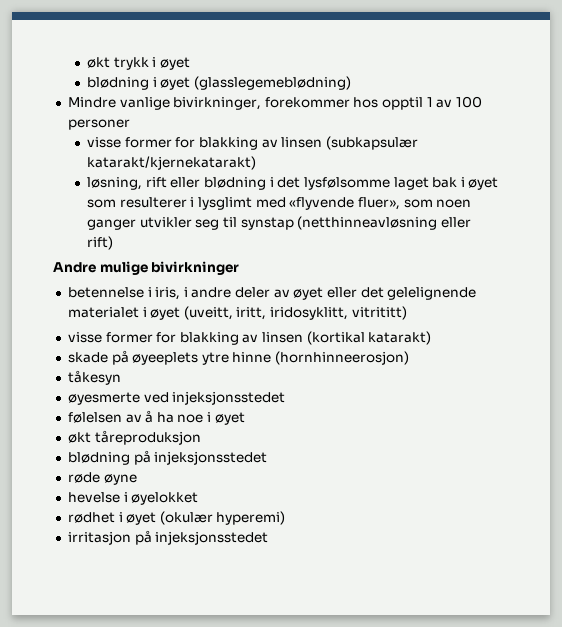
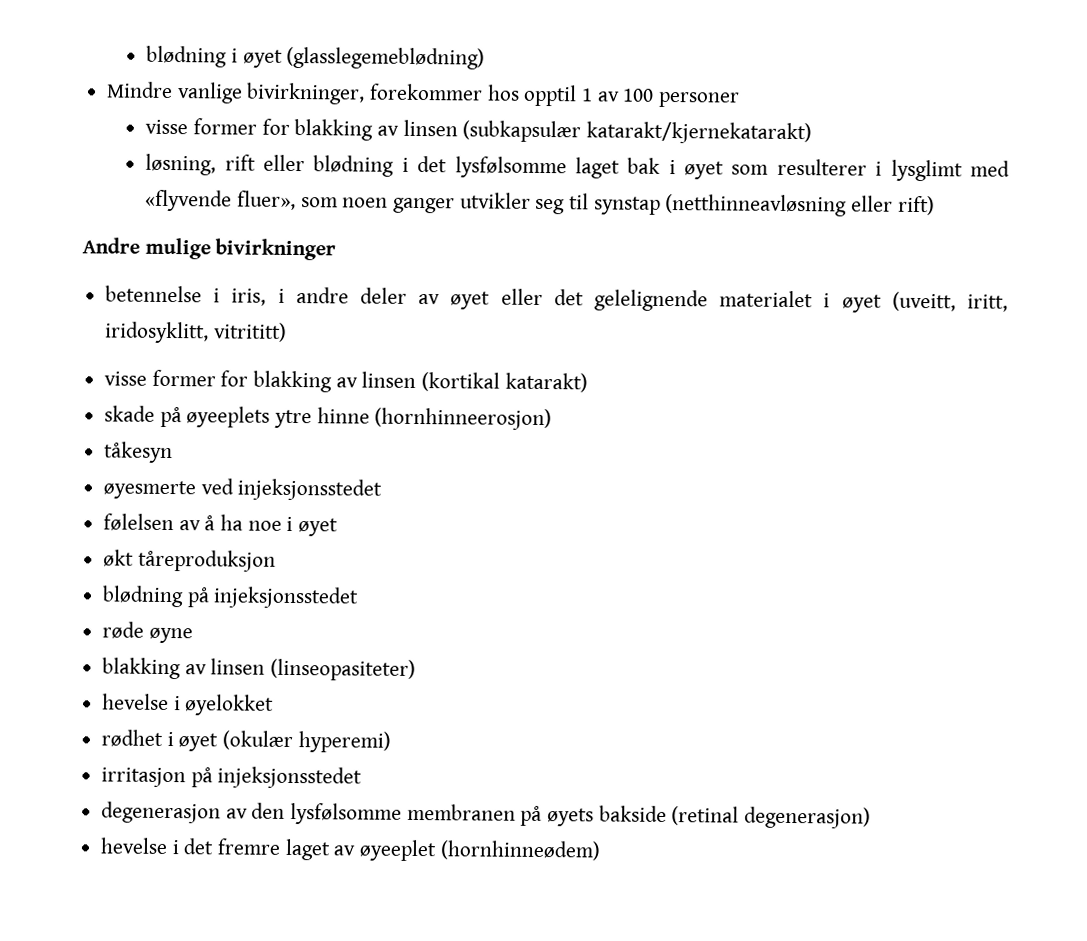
[86,57,190,70] økt trykk i øyet // -> (146, 56) none
(137, 479) none -> [102,657,417,681] // blakking av linsen (linseopasiteter)
(269, 538) none -> [101,801,872,829] [100,837,601,862] // degenerasjon av den lysfølsomme membranen på øyets bakside (retinal degenerasjon) // hevelse i det fremre laget av øyeeplet (hornhinneødem)

